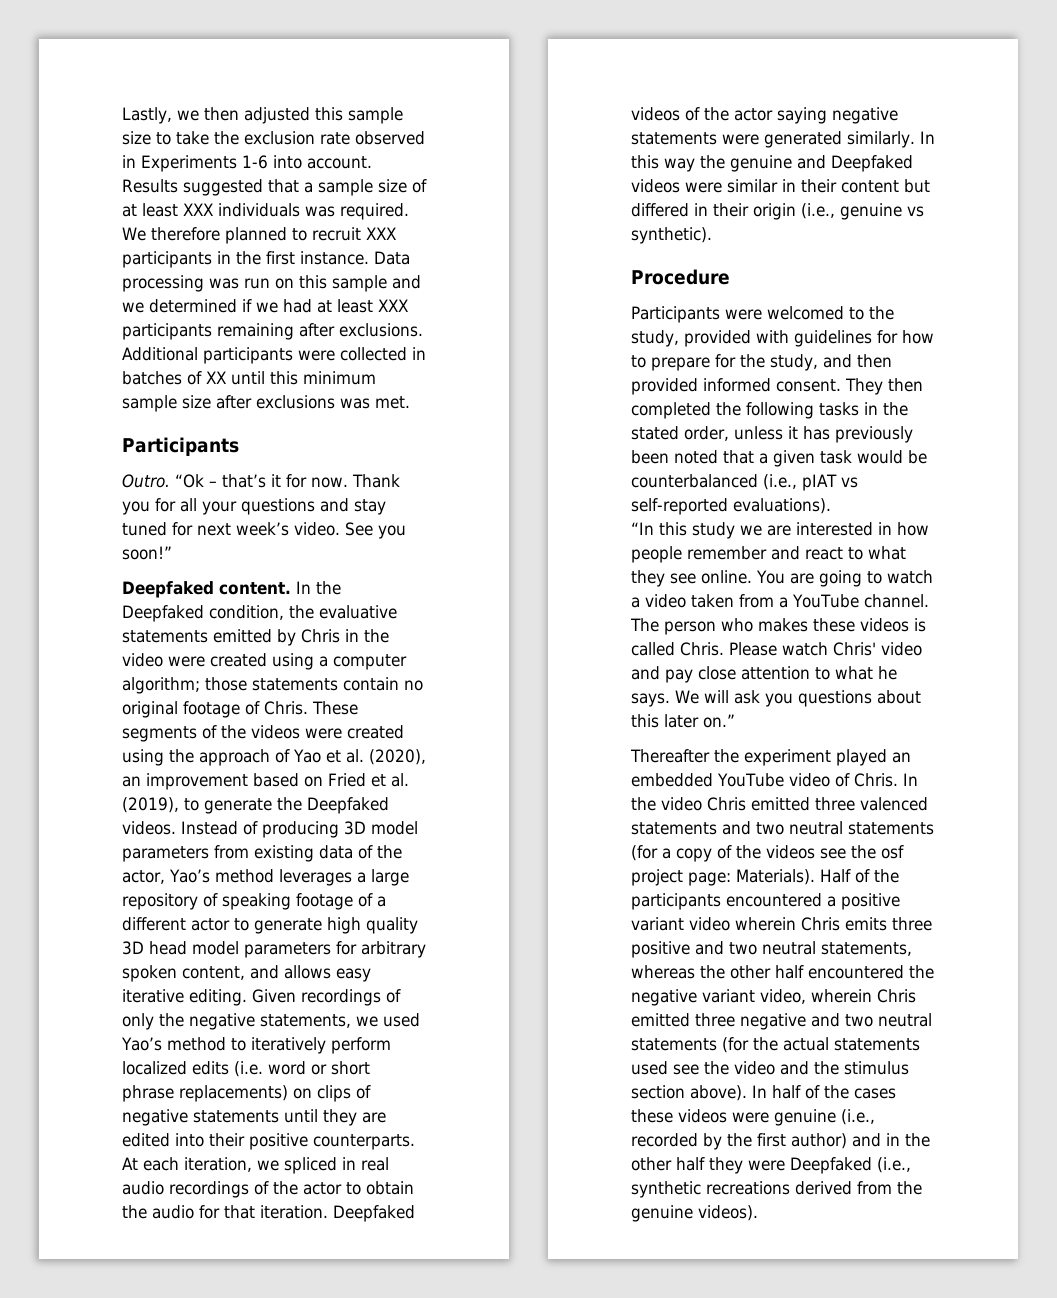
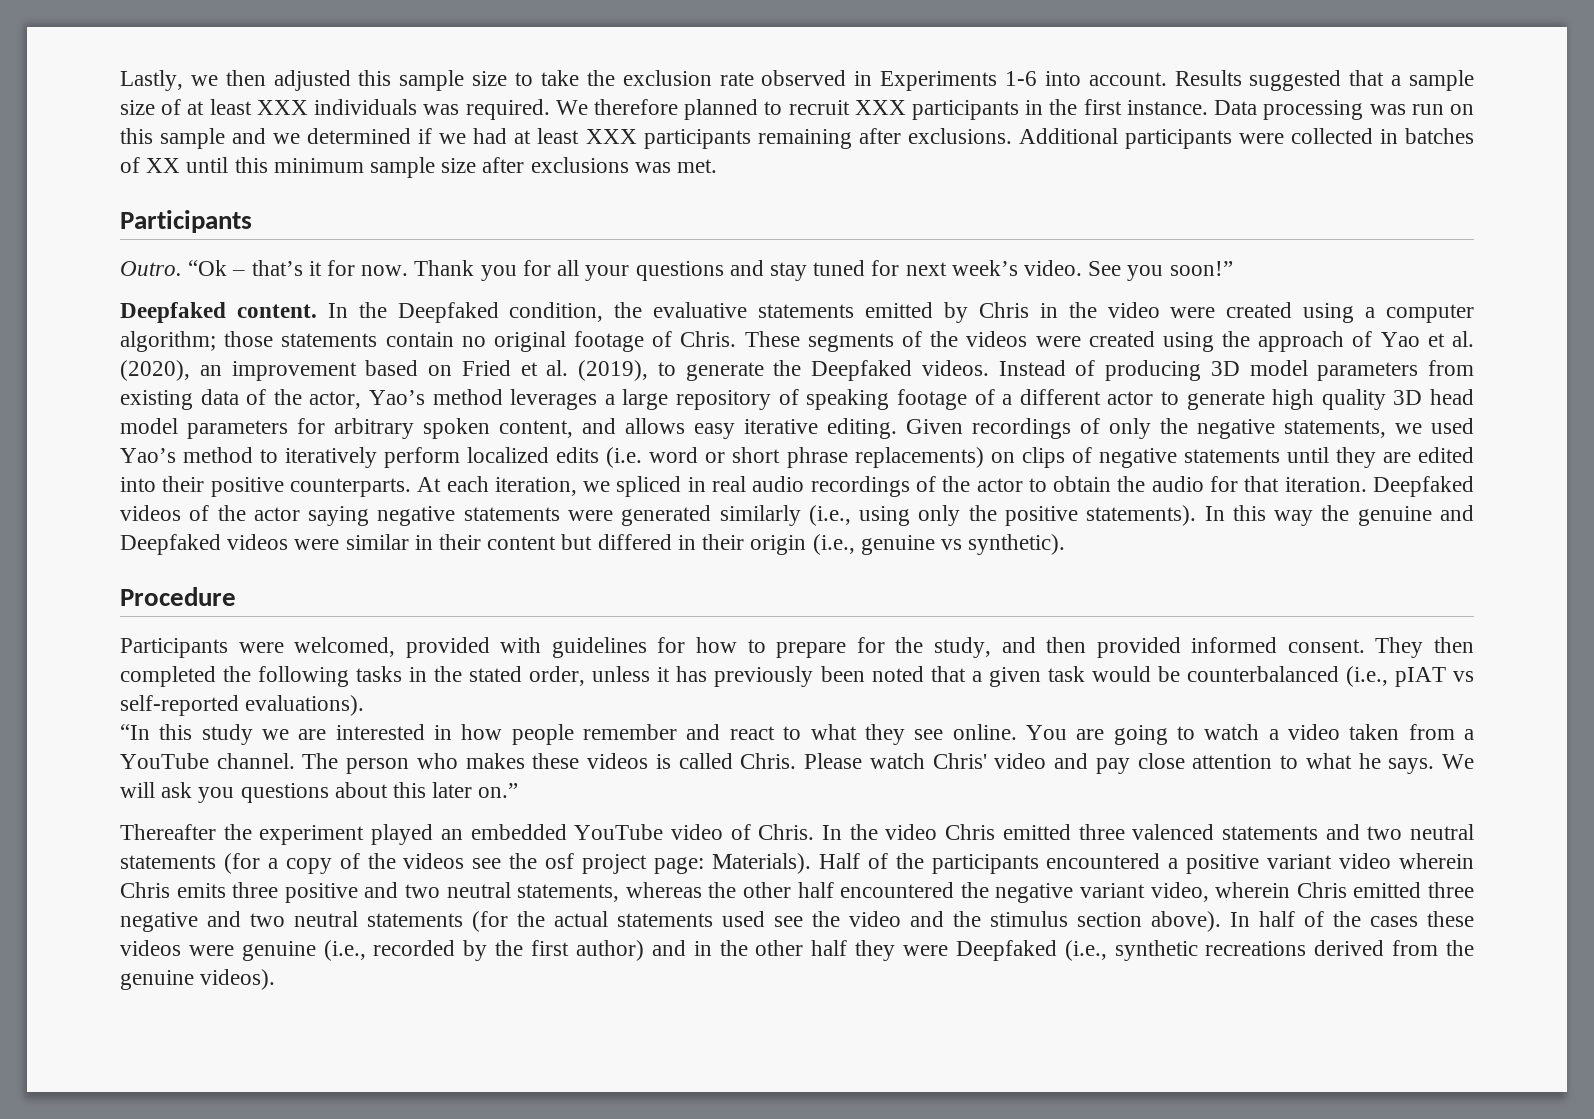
[847,131,915,148] similarly. -> [719,505,1197,526] similarly (i.e., using only the positive statements).
[767,306,894,320] [631,330,679,347] welcomed to the study, -> [294,637,396,657] welcomed,

